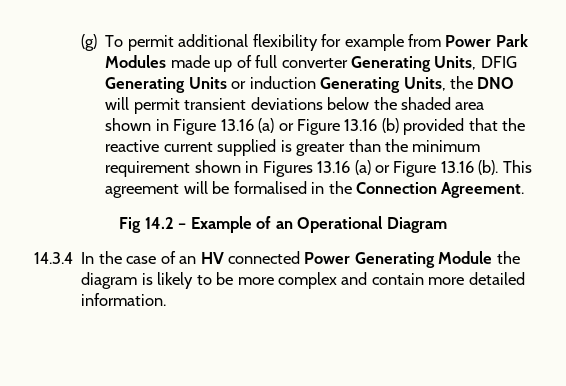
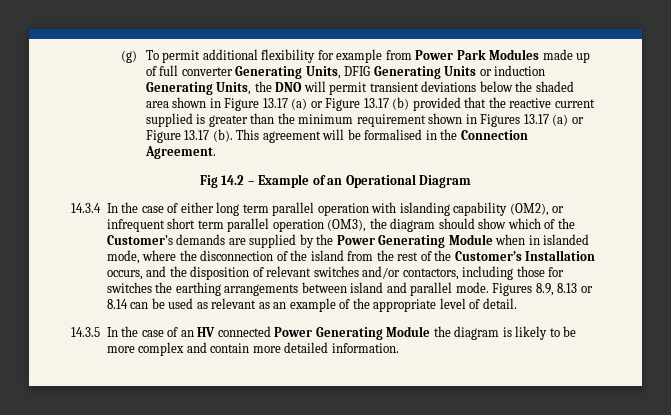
[220,118,378,135] 13.16 (a) or Figure 13.16 -> [262,98,389,111] 13.17 (a) or Figure 13.17
[317,160,474,177] 13.16 (a) or Figure 13.16 -> [523,114,584,126] [145,130,210,143] 13.17 (a) or Figure 13.17
(176, 257) none -> [180,202,565,216] [106,218,575,232] [106,234,590,248] [106,250,596,264] [106,266,565,280] [106,282,593,296] [106,298,517,312] [71,326,179,337] either long term parallel operation with islanding capability (OM2), or infrequent short term parallel operation (OM3), the diagram should show which of the Customer’s demands are supplied by the Power Generating Module when in islanded mode, where the disconnection of the island from the rest of the Customer’s Installation occurs, and the disposition of relevant switches and/or contactors, including those for switches the earthing arrangements between island and parallel mode. Figures 8.9, 8.13 or 8.14 can be used as relevant as an example of the appropriate level of detail. // 14.3.5 In the case of

